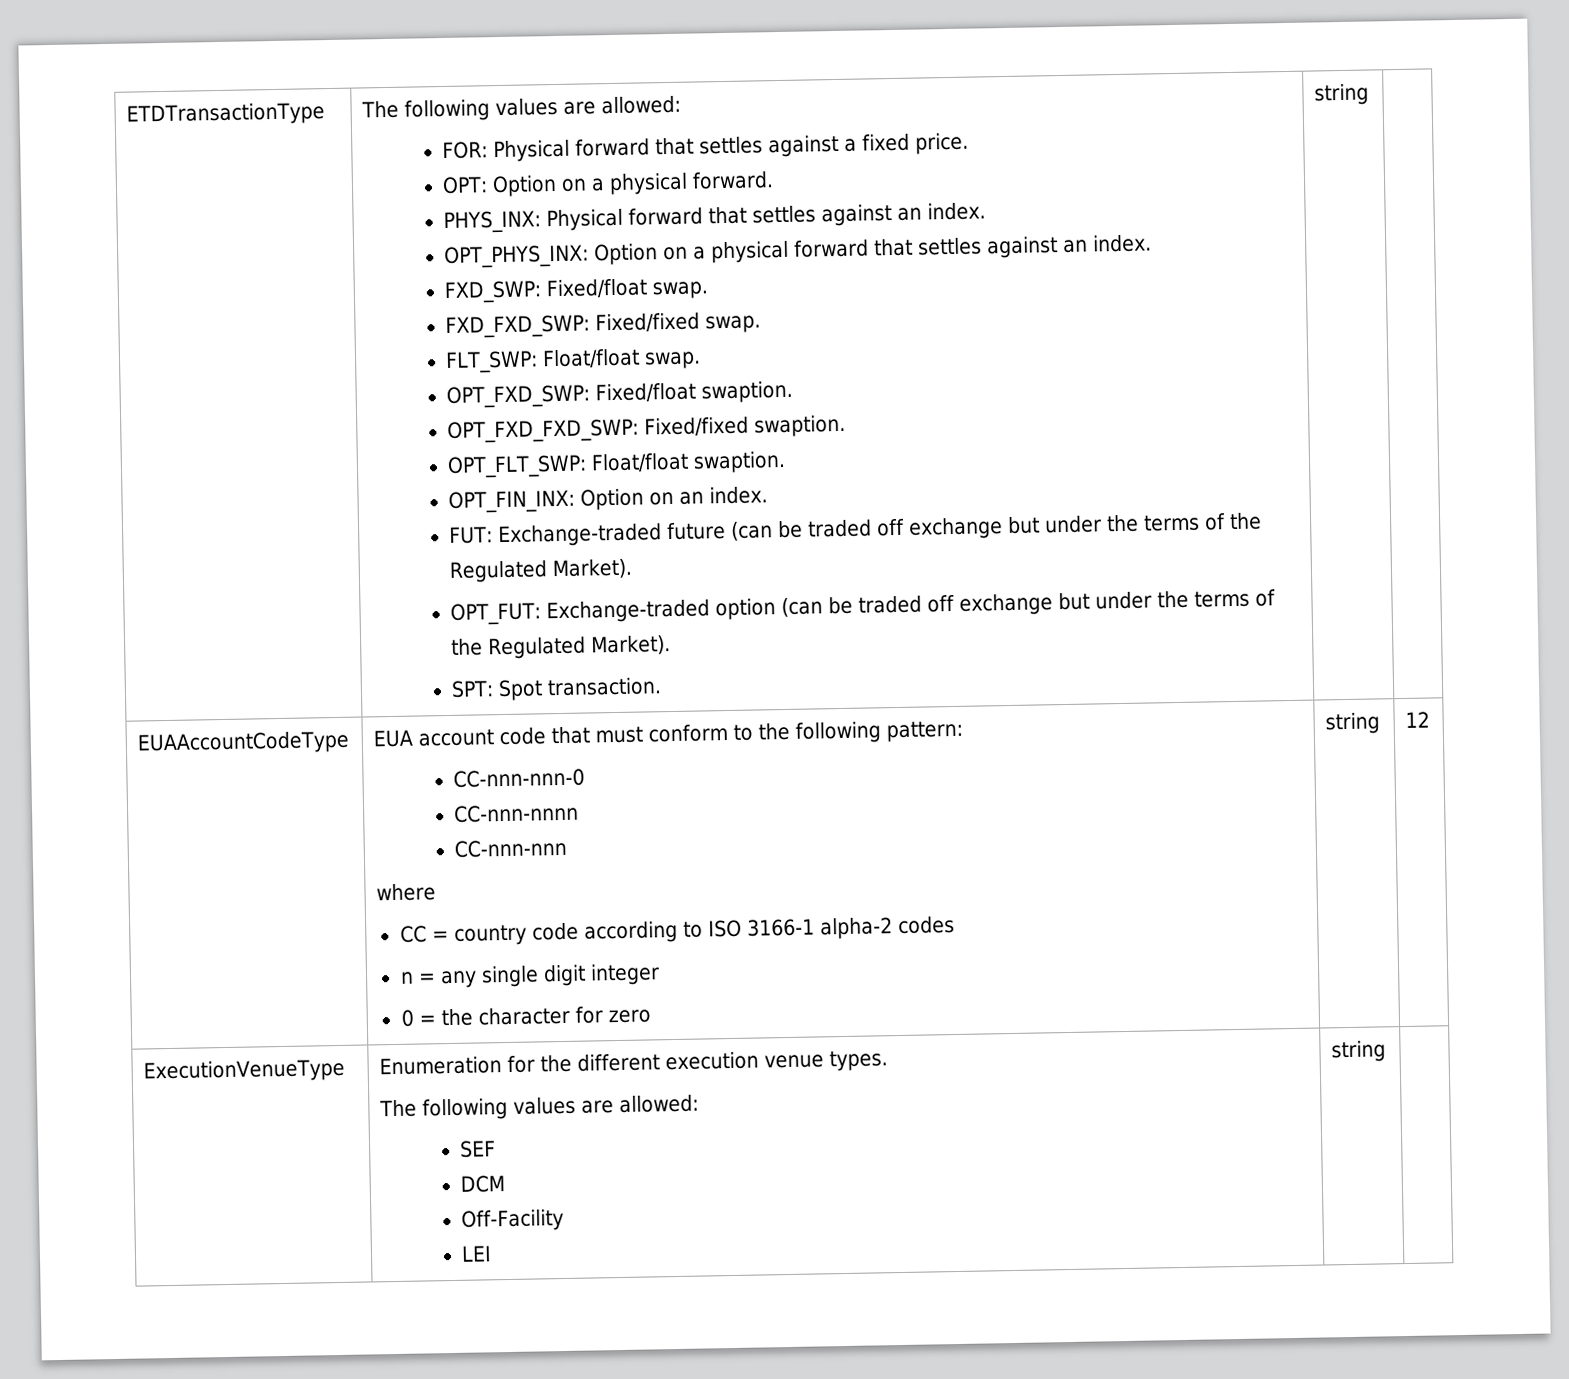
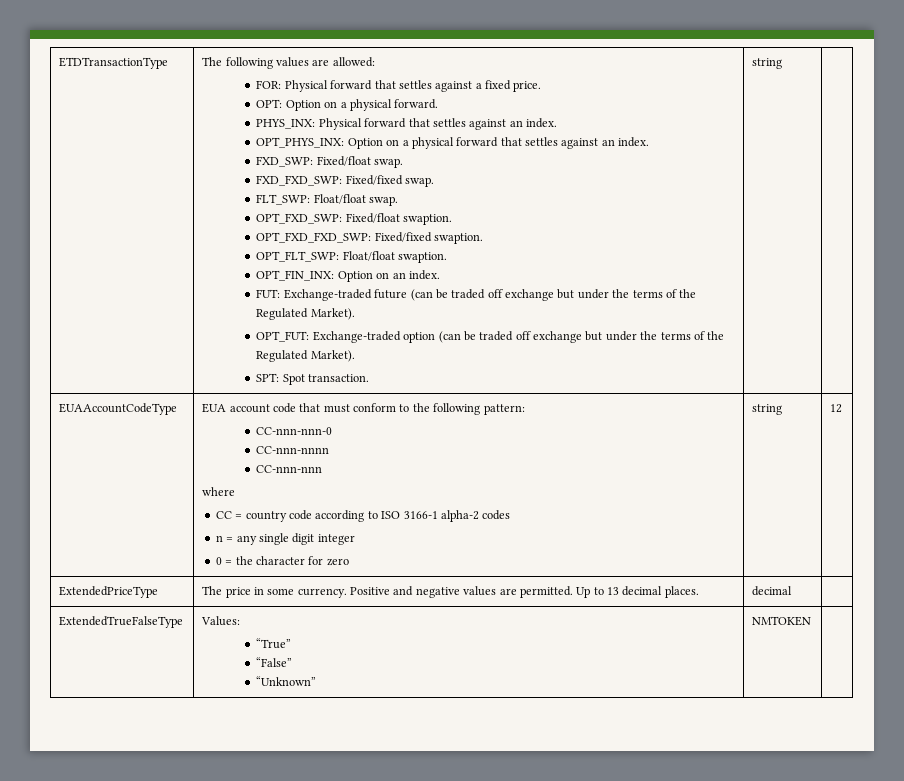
[143,1058,346,1084] [379,1050,889,1076] [379,1094,700,1121] [459,1140,497,1158] [460,1175,506,1193] [461,1209,565,1232] [461,1245,493,1262] [1331,1040,1387,1063] ExecutionVenueType | Enumeration for the different execution venue types. // The following values are allowed: // SEF // DCM // Off-Facility // LEI | string -> [59,586,159,598] [202,586,699,598] [752,586,793,596] [59,616,184,628] [201,616,241,626] [256,638,292,649] [256,657,293,667] [256,676,317,686] [752,616,812,626] ExtendedPriceType | The price in some currency. Positive and negative values are permitted. Up to 13 decimal places. | decimal | // ExtendedTrueFalseType | Values: // “True” // “False” // “Unknown” | NMTOKEN

